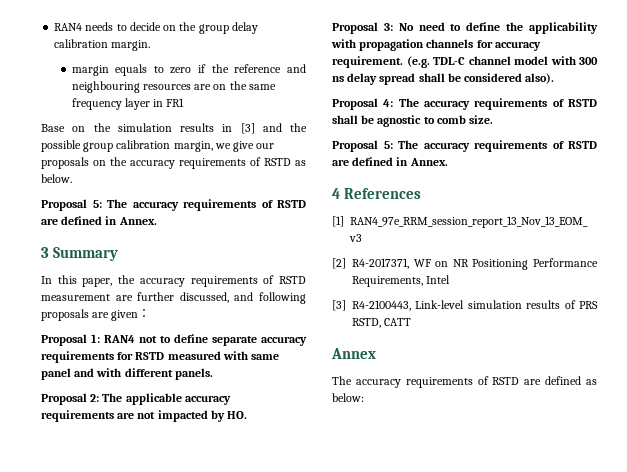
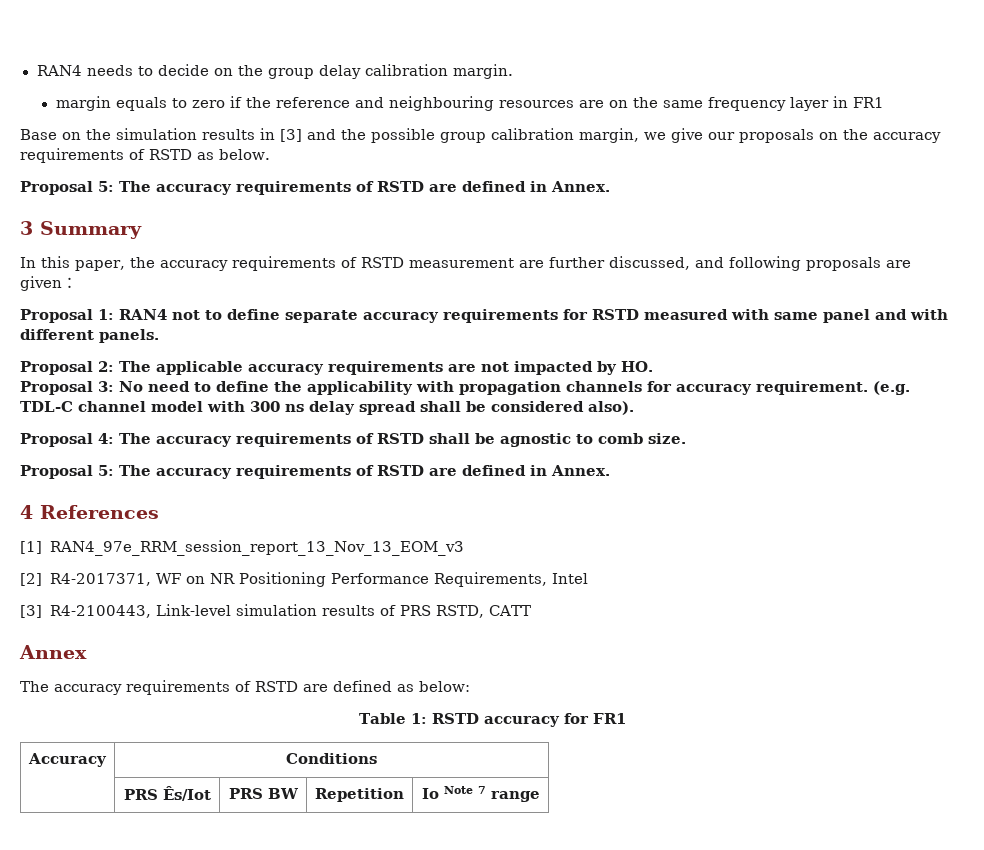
(364, 397) none -> [358,713,626,727] [28,753,107,767] [286,753,378,764] [123,786,211,801] [228,788,299,799] [315,788,405,802] [421,786,540,802] // Table 1: RSTD accuracy for FR1 // Accuracy | Conditions // | PRS Ês/Iot | PRS BW | Repetition | Io Note 7 range

